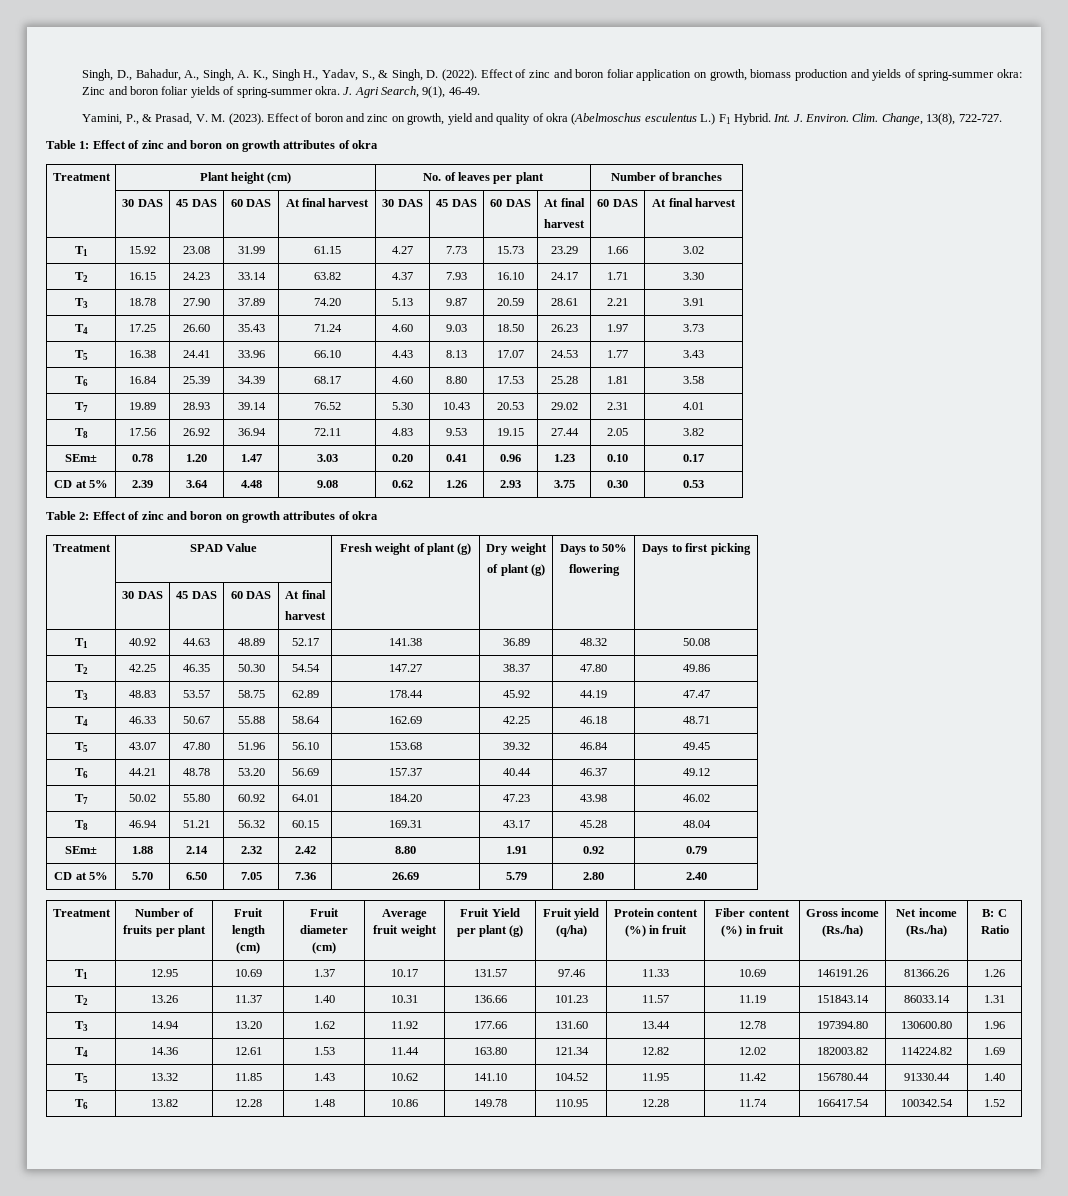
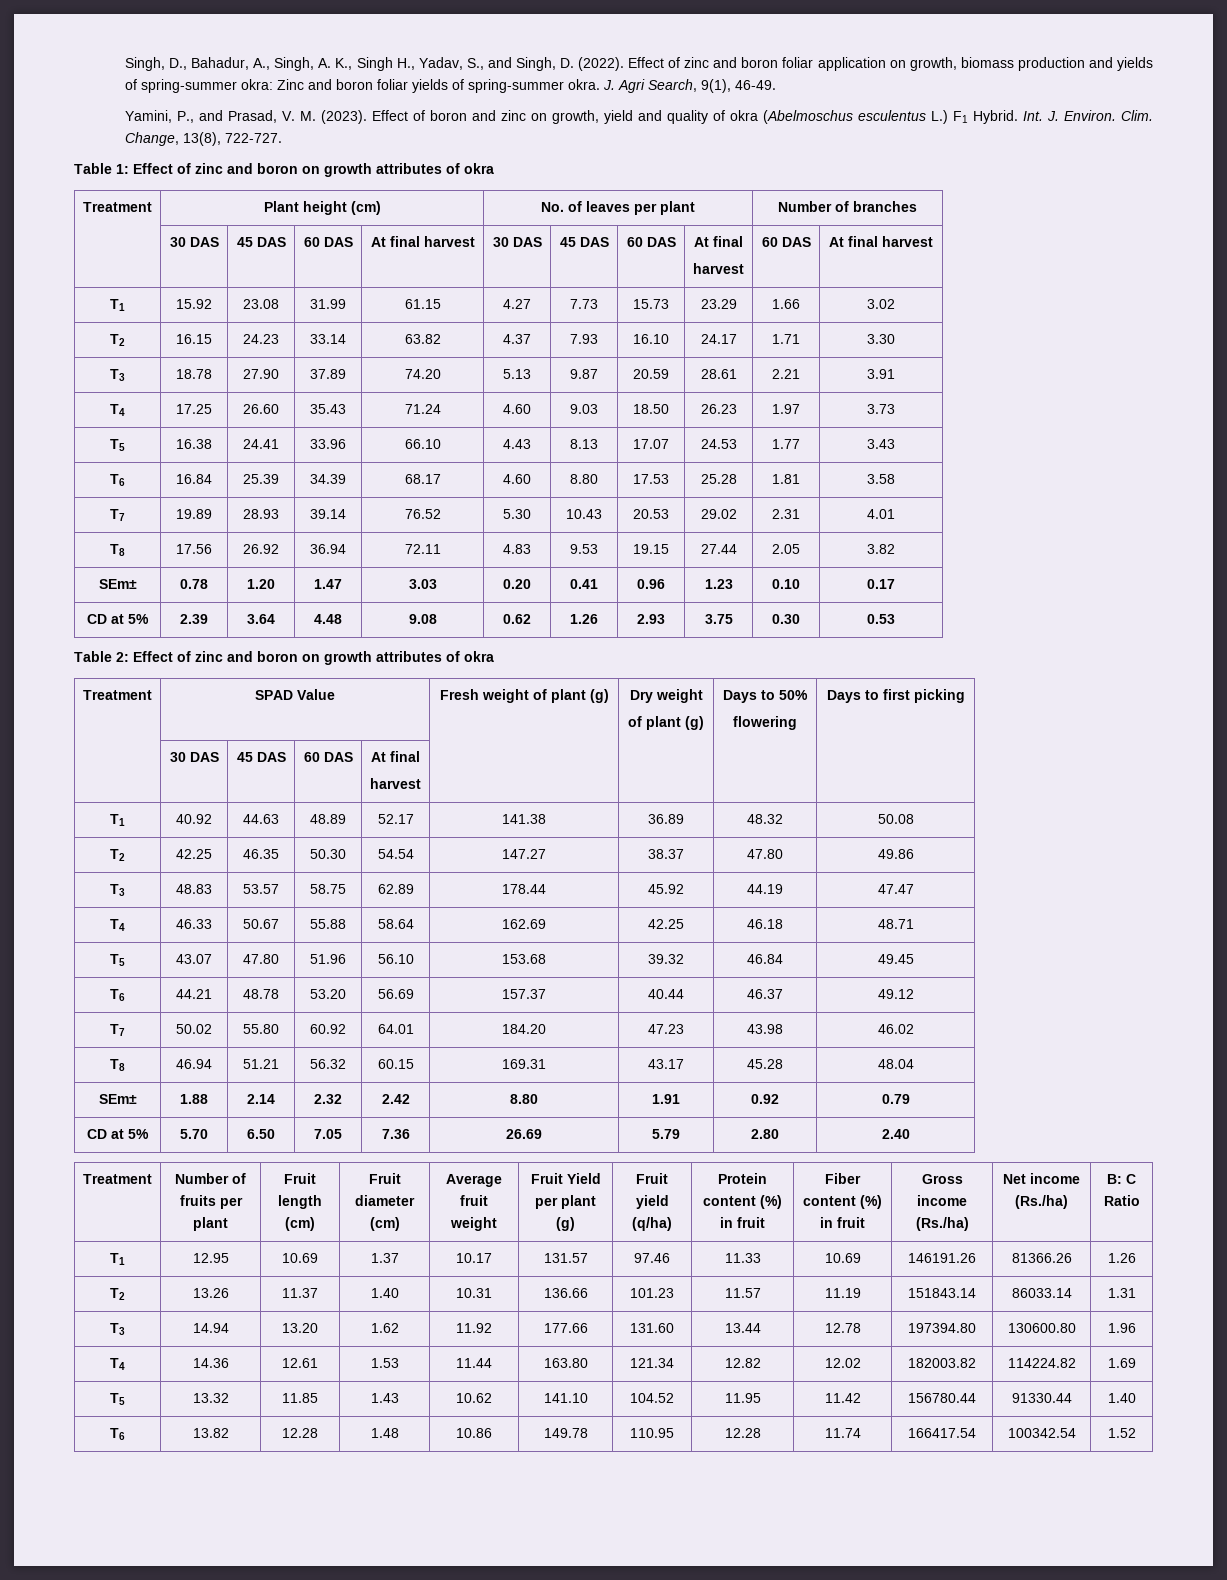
[378,70,389,78] & -> [487,57,512,68] and
[142,114,153,122] & -> [199,110,224,121] and

